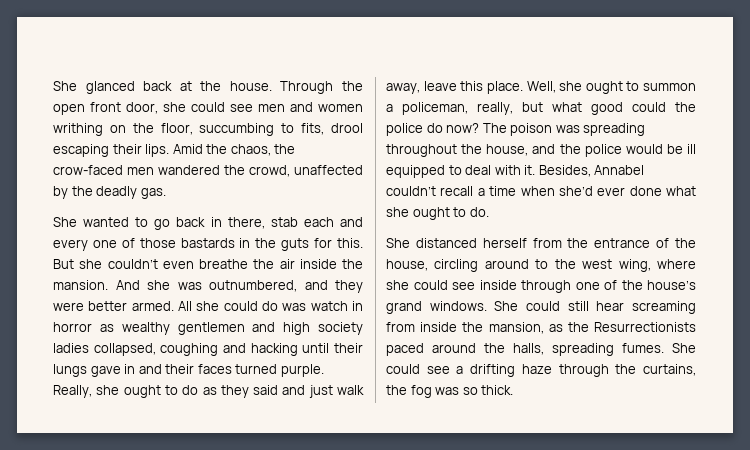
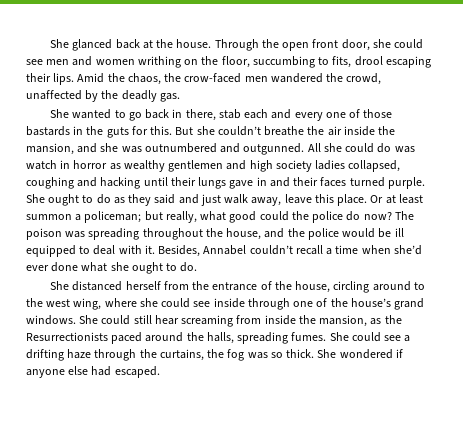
[162,261,194,269] even -> (261, 131) none
[53,280,363,293] [53,301,174,311] mansion. And she was outnumbered, and they were better armed. -> [26,143,305,155] mansion, and she was outnumbered and outgunned.
[53,385,120,398] Really, she -> [26,194,45,203] She
[526,81,696,94] [386,102,543,115] Well, she ought to summon a policeman, really, but -> [370,194,423,204] [26,211,197,223] Or at least summon a policeman; but really,
(514, 390) none -> [317,349,403,359] [26,366,160,378] She wondered if anyone else had escaped.

